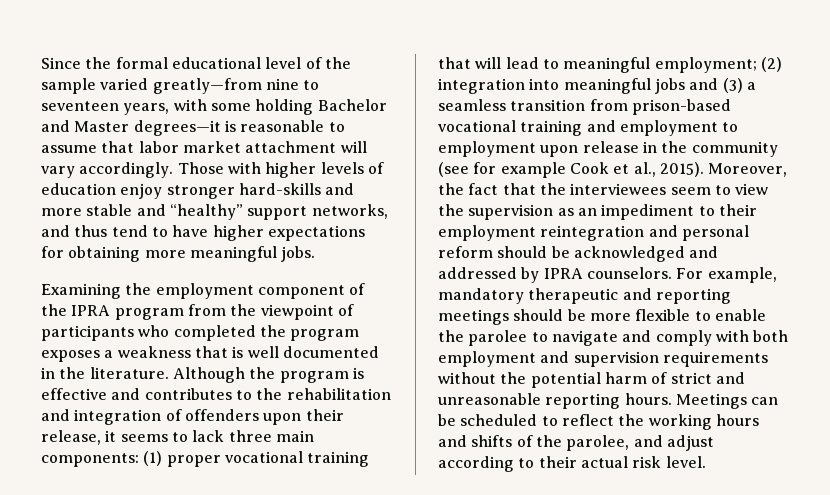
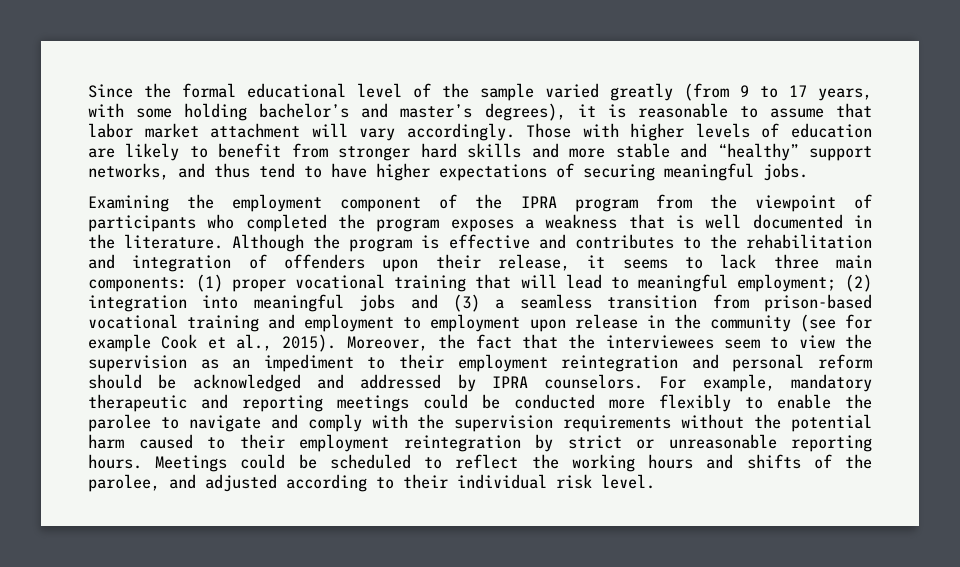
[152,78,320,94] [41,99,387,115] [41,120,221,136] greatly—from nine to seventeen years, with some holding Bachelor and Master degrees—it -> [610,83,872,101] [88,103,596,121] greatly (from 9 to 17 years, with some holding bachelor’s and master’s degrees), it
[120,183,321,199] enjoy stronger hard-skills -> [88,143,522,161] are likely to benefit from stronger hard skills
[41,246,186,262] for obtaining more -> [556,163,655,181] of securing
[513,309,691,321] should be more flexible -> [423,394,731,412] could be conducted more flexibly
[753,330,789,342] [438,351,570,367] both employment and -> [417,414,445,429] the
[651,372,745,384] of strict and -> [138,434,654,452] caused to their employment reintegration by strict or
[751,397,779,405] can -> [240,454,286,469] could
[666,435,714,451] adjust -> [205,474,277,492] adjusted
[580,456,628,468] actual -> [457,474,547,489] individual

